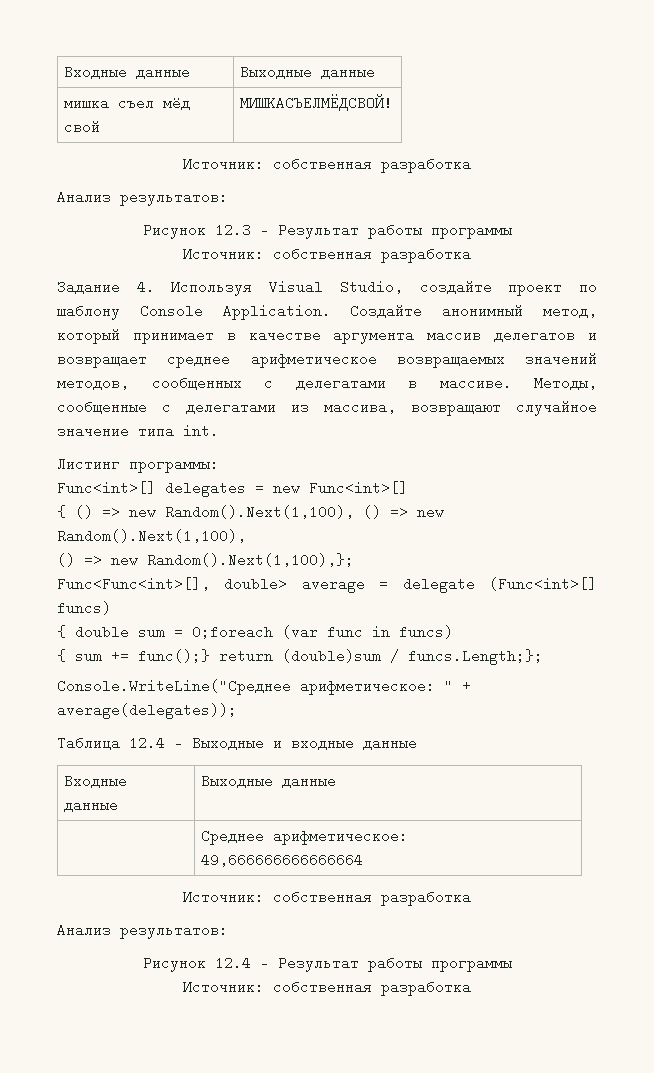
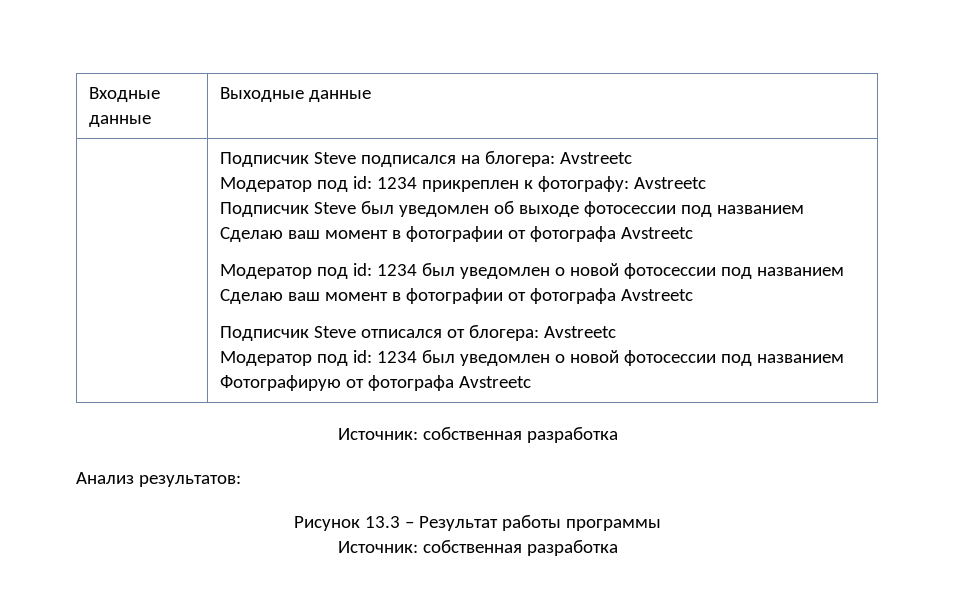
[64,63,191,80] [240,63,376,80] [64,94,191,111] [64,118,101,135] [240,94,394,111] [183,155,471,173] [57,188,228,206] [142,221,512,239] [183,245,471,263] [57,278,597,296] [57,302,597,320] [57,326,597,344] [57,350,597,368] [57,374,597,391] [57,398,597,416] [57,422,219,439] [57,455,219,473] [57,481,408,497] [57,505,444,519] [57,529,246,543] [57,553,354,567] [57,577,597,593] [57,601,111,615] [57,625,453,639] [57,649,543,665] [57,677,471,695] [57,703,237,719] [57,734,417,751] [64,772,128,789] [64,796,119,813] [201,772,337,789] [201,827,409,845] [201,853,364,867] [183,888,471,906] [57,921,228,939] [142,954,512,972] [183,978,471,996] Входные данные | Выходные данные // мишка съел мёд свой | МИШКАСЪЕЛМЁДСВОЙ! // Источник: собственная разработка // Анализ результатов: // Рисунок 12.3 – Результат работы программы // Источник: собственная разработка // Задание 4. Используя Visual Studio, создайте проект по шаблону Console Application. Создайте анонимный метод, который принимает в качестве аргумента массив делегатов и возвращает среднее арифметическое возвращаемых значений методов, сообщенных с делегатами в массиве. Методы, сообщенные с делегатами из массива, возвращают случайное значение типа int. // Листинг программы: // Func<int>[] delegates = new Func<int>[] // { () => new Random().Next(1,100), () => new Random().Next(1,100), // () => new Random().Next(1,100),}; // Func<Func<int>[], double> average = delegate (Func<int>[] funcs) // { double sum = 0;foreach (var func in funcs) // { sum += func();} return (double)sum / funcs.Length;}; // Console.WriteLine("Среднее арифметическое: " + average(delegates)); // Таблица 12.4 – Выходные и входные данные // Входные данные | Выходные данные // | Среднее арифметическое: 49,666666666666664 // Источник: собственная разработка // Анализ результатов: // Рисунок 12.4 – Результат работы программы // Источник: собственная разработка -> [89,87,161,102] [89,115,152,127] [220,87,372,102] [220,151,633,167] [220,176,707,192] [220,201,805,217] [220,226,694,242] [220,263,845,279] [220,288,694,304] [220,325,617,341] [220,350,845,366] [220,375,532,391] [337,427,618,443] [76,472,241,487] [294,515,661,531] [337,540,618,556] Входные данные | Выходные данные // | Подписчик Steve подписался на блогера: Avstreetc // Модератор под id: 1234 прикреплен к фотографу: Avstreetc // Подписчик Steve был уведомлен об выходе фотосессии под названием Сделаю ваш момент в фотографии от фотографа Avstreetc // Модератор под id: 1234 был уведомлен о новой фотосессии под названием Сделаю ваш момент в фотографии от фотографа Avstreetc // Подписчик Steve отписался от блогера: Avstreetc // Модератор под id: 1234 был уведомлен о новой фотосессии под названием Фотографирую от фотографа Avstreetc // Источник: собственная разработка // Анализ результатов: // Рисунок 13.3 – Результат работы программы // Источник: собственная разработка

